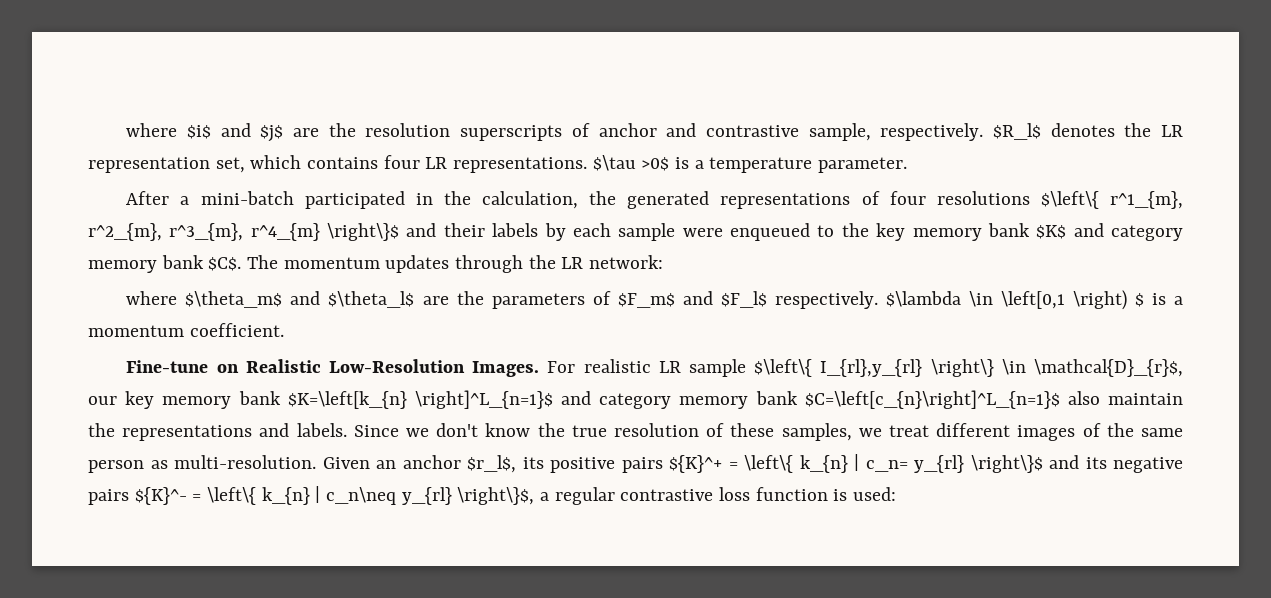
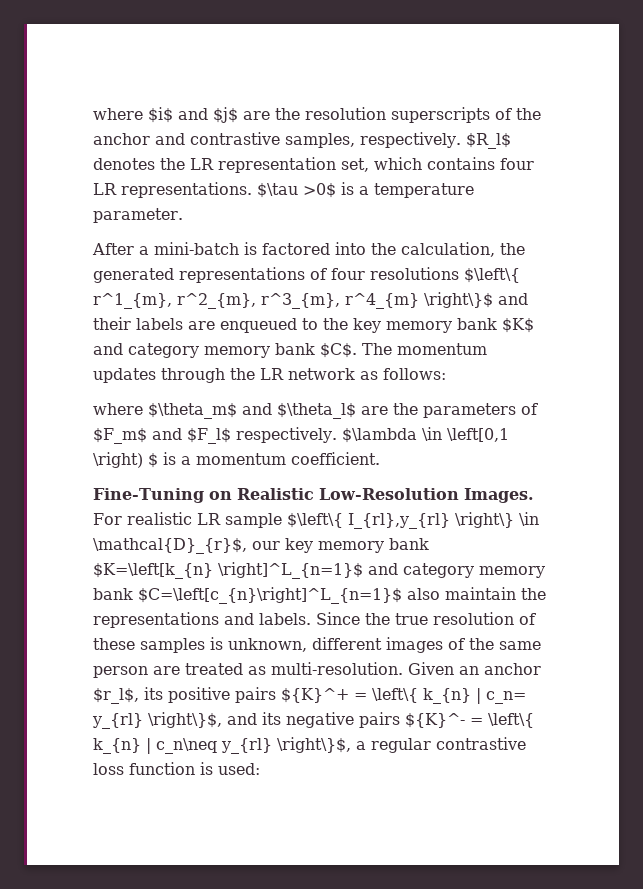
(590, 130) none -> [516,108,541,120] the
[808,123,871,141] sample, -> [285,133,355,148] samples,
[304,191,433,209] participated in -> [244,242,366,255] is factored into
[544,223,723,241] by each sample were -> [188,321,215,330] are
[589,255,664,269] network: -> [288,368,446,380] network as follows:
[126,360,209,373] Fine-tune -> [93,488,204,503] Fine-Tuning
[405,423,531,437] we don't know -> (360, 618) none
[781,423,930,441] samples, we treat -> [140,637,307,653] samples is unknown,
(144, 466) none -> [153,663,243,675] are treated
[970,455,1043,473] \right\}$ -> [148,712,222,728] \right\}$,

